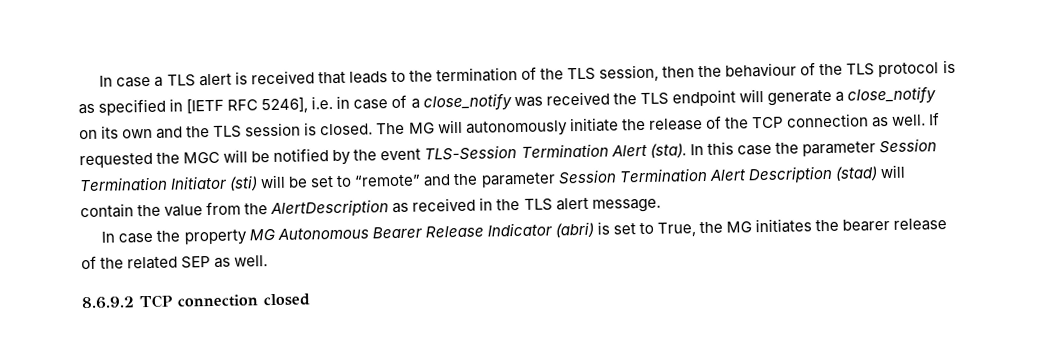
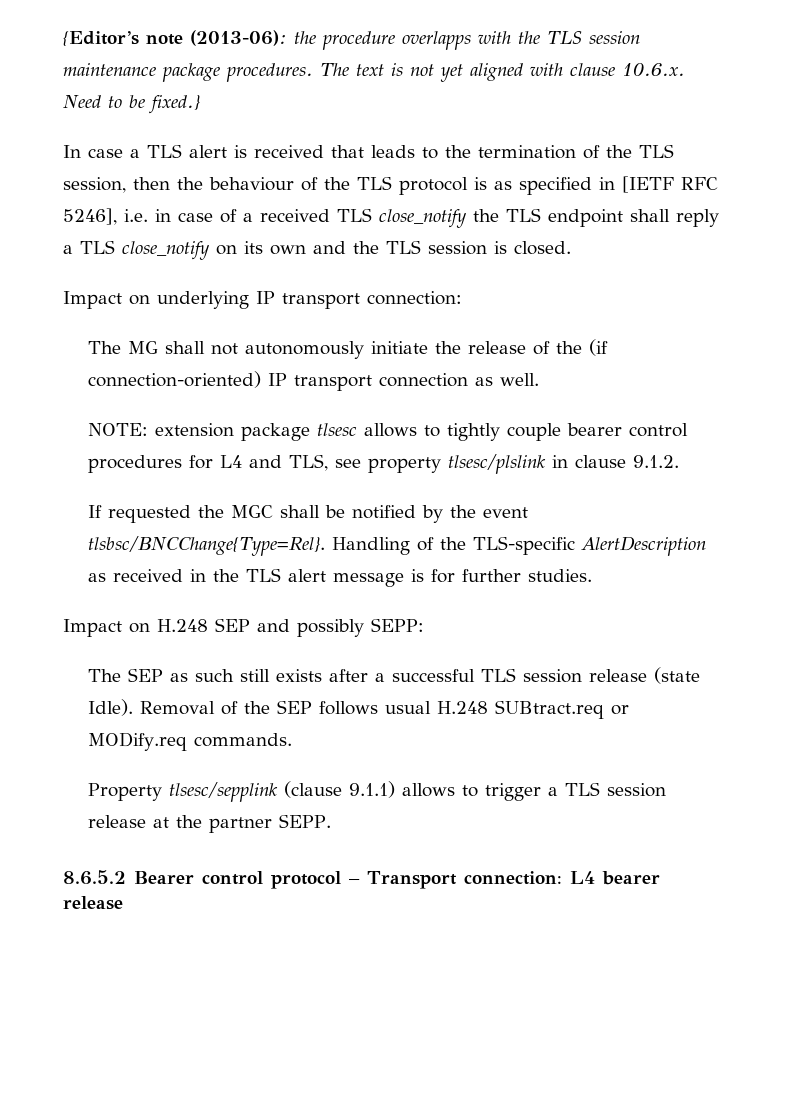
(99, 81) none -> [63,30,640,50] [63,63,685,82] [63,95,200,114] {Editor’s note (2013-06): the procedure overlapps with the TLS session maintenance package procedures. The text is not yet aligned with clause 10.6.x. Need to be fixed.} //
[422,89,844,112] close_notify was received the TLS endpoint will generate a -> [260,208,719,228] [63,240,115,254] received TLS close_notify the TLS endpoint shall reply a TLS
[376,119,463,135] The MG will -> [63,291,462,309] [87,341,238,355] // Impact on underlying IP transport connection: // The MG shall not
[751,116,784,129] TCP -> [588,339,608,356] [87,371,372,391] (if connection-oriented) IP transport
(927, 120) none -> [87,423,688,441] [87,454,679,474] // NOTE: extension package tlsesc allows to tightly couple bearer control procedures for L4 and TLS, see property tlsesc/plslink in clause 9.1.2. //
[223,149,249,163] will -> [279,505,320,518] shall
[424,138,937,161] [79,164,906,192] [80,201,269,219] TLS-Session Termination Alert (sta). In this case the parameter Session Termination Initiator (sti) will be set to “remote” and the parameter Session Termination Alert Description (stad) will contain the value from the -> [87,536,575,556] tlsbsc/BNCChange{Type=Rel}. Handling of the TLS-specific
[591,198,661,213] [101,218,948,246] [81,255,269,270] [81,293,311,310] message. // In case the property MG Autonomous Bearer Release Indicator (abri) is set to True, the MG initiates the bearer release of the related SEP as well. // 8.6.9.2 TCP connection closed -> [332,569,592,587] [63,618,424,637] [87,667,700,684] [87,699,629,719] [87,732,292,751] [87,781,666,802] [87,814,331,833] [63,870,660,889] [63,896,123,910] message is for further studies. // Impact on H.248 SEP and possibly SEPP: // The SEP as such still exists after a successful TLS session release (state Idle). Removal of the SEP follows usual H.248 SUBtract.req or MODify.req commands. // Property tlsesc/sepplink (clause 9.1.1) allows to trigger a TLS session release at the partner SEPP. // 8.6.5.2 Bearer control protocol – Transport connection: L4 bearer release

